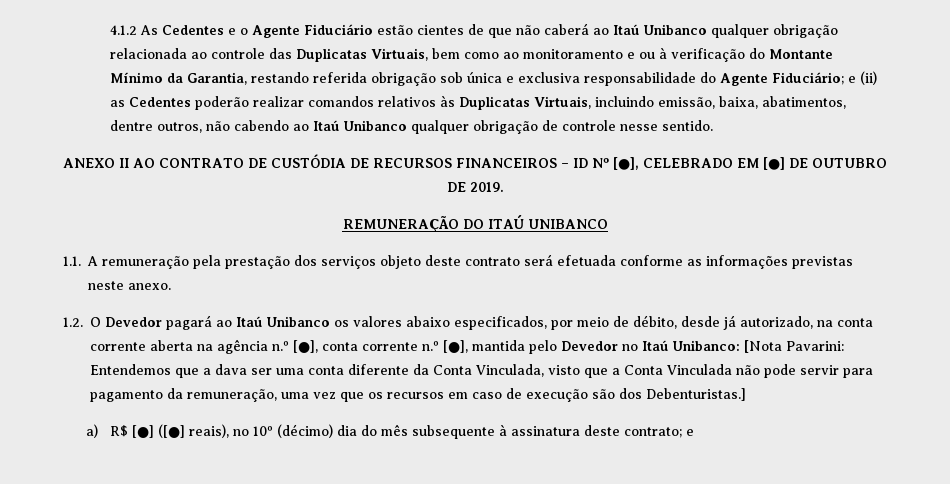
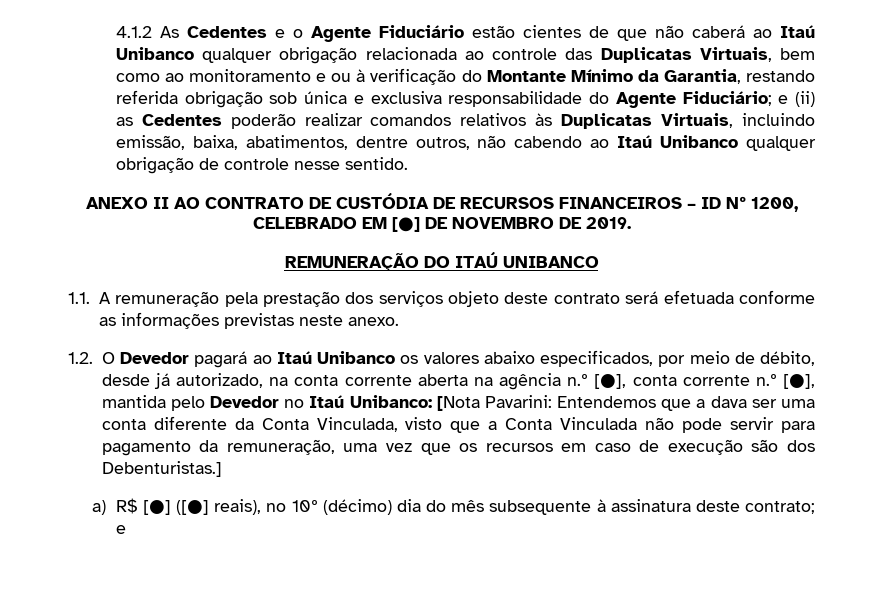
[613,157,639,170] [●], -> [750,197,798,212] 1200,
[812,158,887,168] OUTUBRO -> [451,217,554,229] NOVEMBRO

